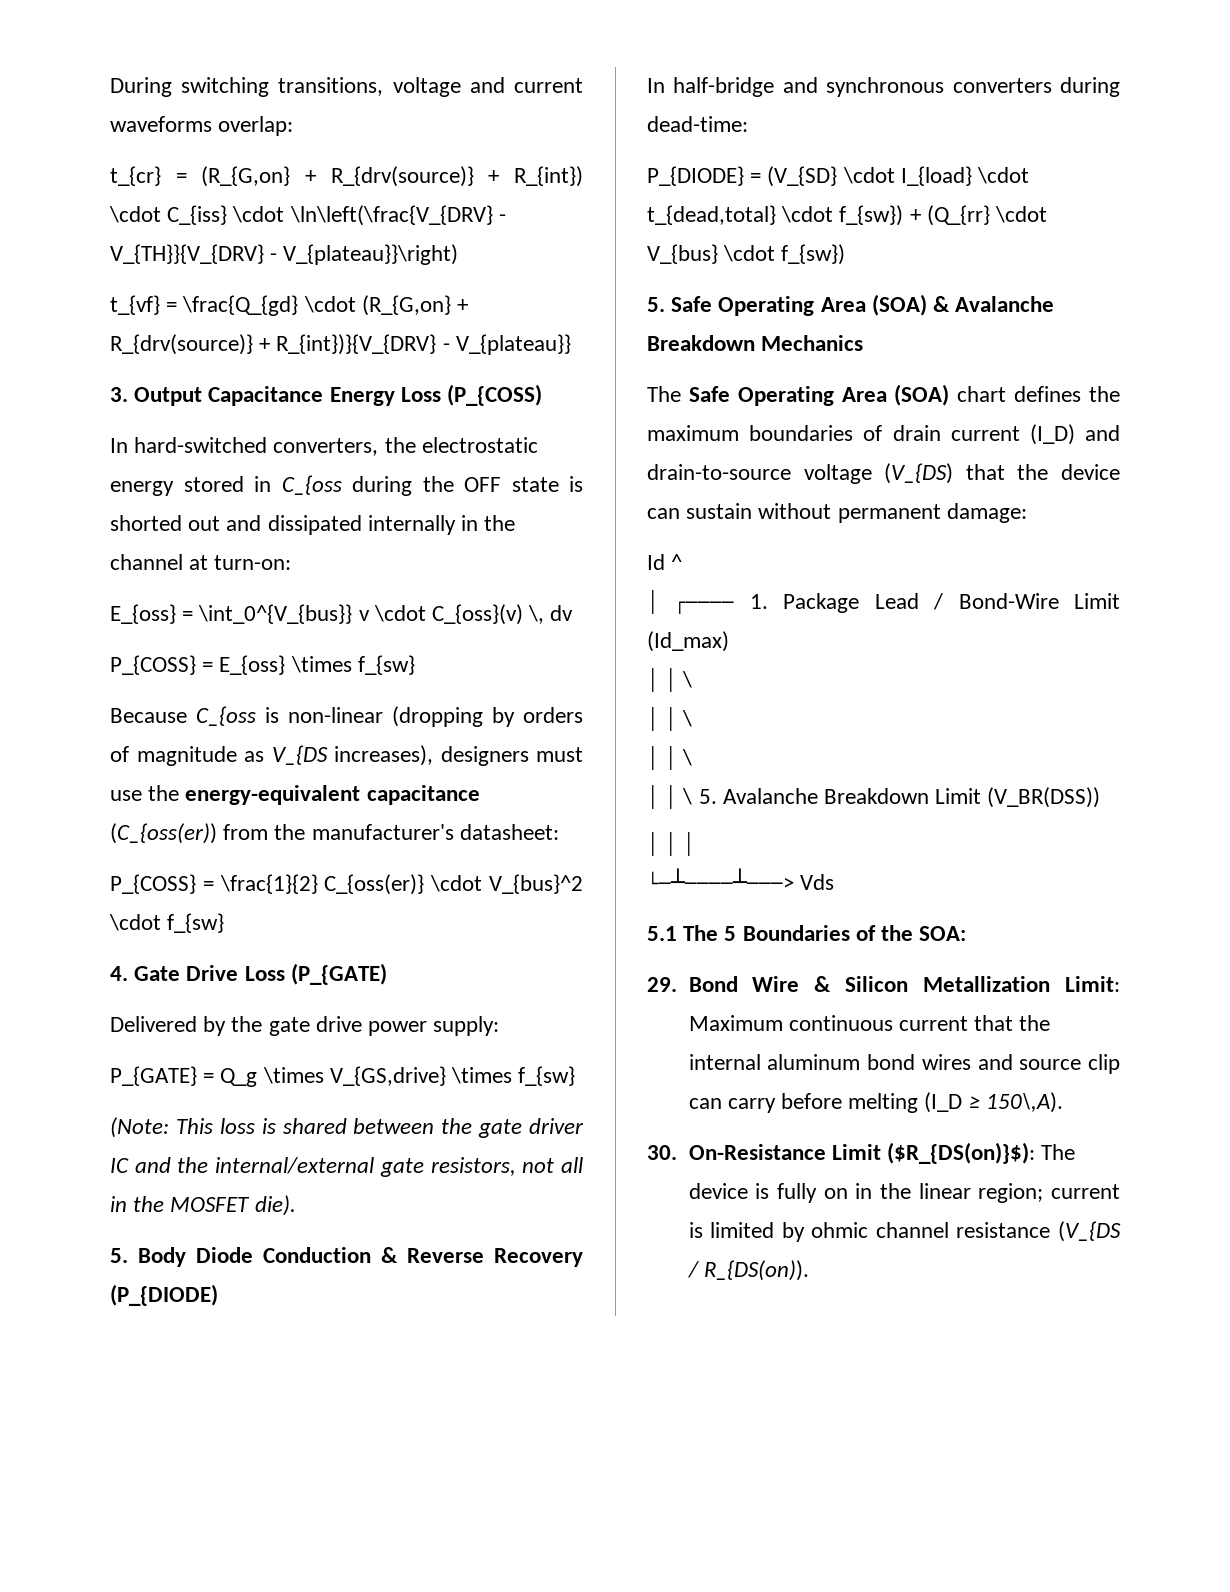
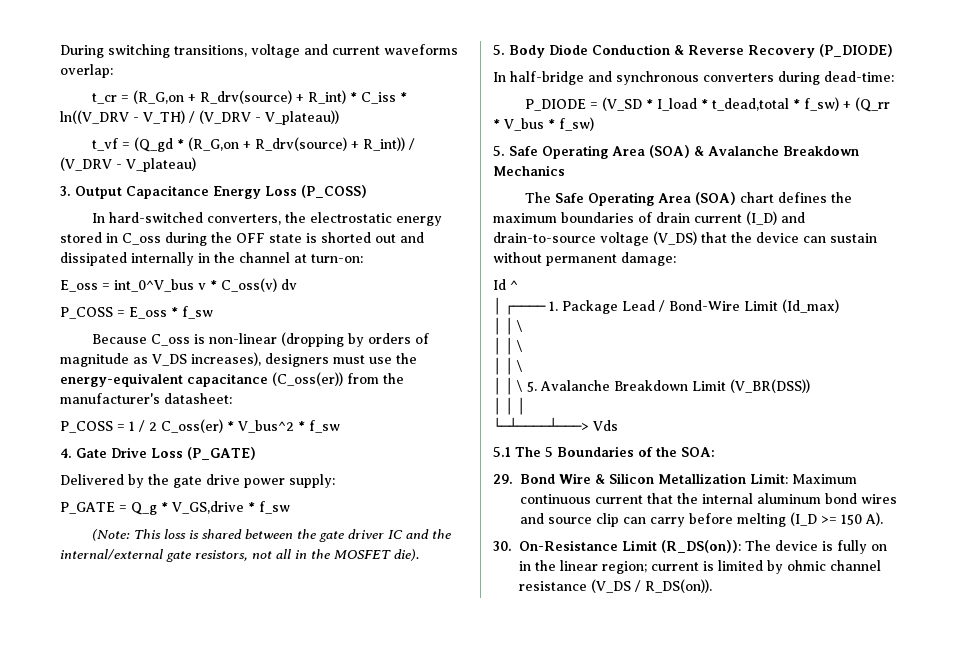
[110,166,583,187] [109,205,506,226] [110,244,459,265] [110,295,469,316] [110,334,571,355] t_{cr} = (R_{G,on} + R_{drv(source)} + R_{int}) \cdot C_{iss} \cdot \ln\left(\frac{V_{DRV} - V_{TH}}{V_{DRV} - V_{plateau}}\right) // t_{vf} = \frac{Q_{gd} \cdot (R_{G,on} + R_{drv(source)} + R_{int})}{V_{DRV} - V_{plateau}} -> [91,90,407,104] [60,110,339,125] [91,137,415,152] [60,157,196,172] t_cr = (R_G,on + R_drv(source) + R_int) * C_iss * ln((V_DRV - V_TH) / (V_DRV - V_plateau)) // t_vf = (Q_gd * (R_G,on + R_drv(source) + R_int)) / (V_DRV - V_plateau)
[447,384,543,406] (P_{COSS) -> [301,185,367,198] (P_COSS)
[281,475,342,495] C_{oss -> [122,233,161,245] C_oss
[110,604,574,625] [110,655,415,675] E_{oss} = \int_0^{V_{bus}} v \cdot C_{oss}(v) \, dv // P_{COSS} = E_{oss} \times f_{sw} -> [60,278,297,292] [60,306,213,319] E_oss = int_0^V_bus v * C_oss(v) dv // P_COSS = E_oss * f_sw
[196,706,256,726] C_{oss -> [150,334,190,346] C_oss
[271,745,328,765] V_{DS -> [152,354,187,366] V_DS
[110,823,217,844] (C_{oss(er)) -> [272,372,343,386] (C_oss(er))
[110,874,583,895] [109,913,225,933] P_{COSS} = \frac{1}{2} C_{oss(er)} \cdot V_{bus}^2 \cdot f_{sw} -> [60,419,340,433] P_COSS = 1 / 2 C_oss(er) * V_bus^2 * f_sw
[290,963,387,985] (P_{GATE) -> [187,447,256,460] (P_GATE)
[110,1066,197,1086] P_{GATE} -> [60,502,115,514] P_GATE
[262,1066,576,1086] \times V_{GS,drive} \times f_{sw} -> [161,501,290,514] * V_GS,drive * f_sw
[110,1284,218,1306] (P_{DIODE) -> [819,44,893,57] (P_DIODE)
[647,166,1030,187] [647,205,1048,226] [647,244,846,265] P_{DIODE} = (V_{SD} \cdot I_{load} \cdot t_{dead,total} \cdot f_{sw}) + (Q_{rr} \cdot V_{bus} \cdot f_{sw}) -> [524,97,890,112] [493,117,594,131] P_DIODE = (V_SD * I_load * t_dead,total * f_sw) + (Q_rr * V_bus * f_sw)
[884,463,954,484] (V_{DS) -> [653,231,697,245] (V_DS)
[968,1092,1063,1113] ≥ 150\,A). -> [821,512,883,526] >= 150 A).
[886,1142,1035,1164] ($R_{DS(on)}$): -> [661,540,741,553] (R_DS(on)):
[1058,1221,1121,1242] [687,1260,809,1281] (V_{DS / R_{DS(on)). -> [591,579,712,593] (V_DS / R_DS(on)).

